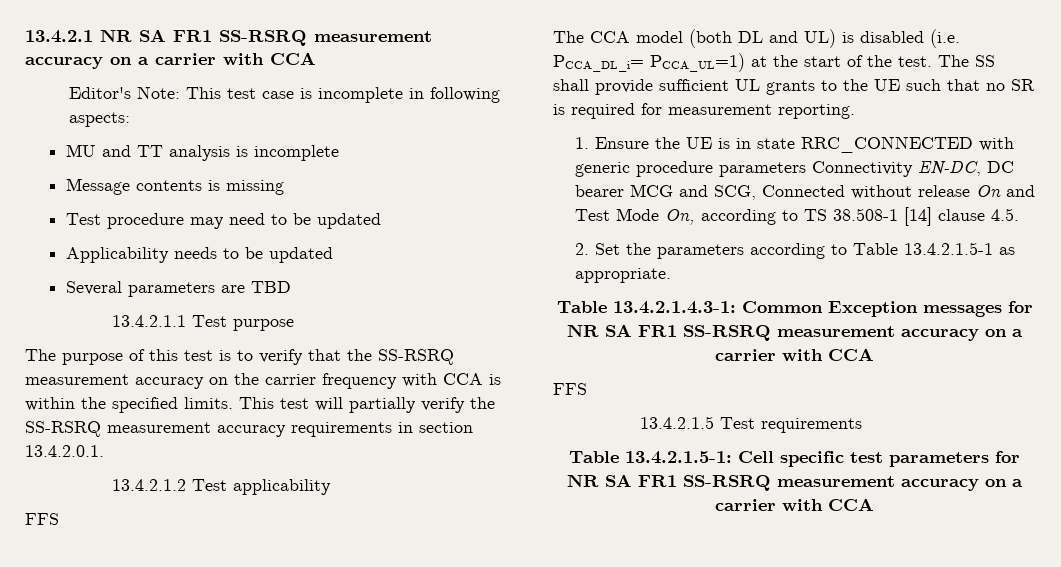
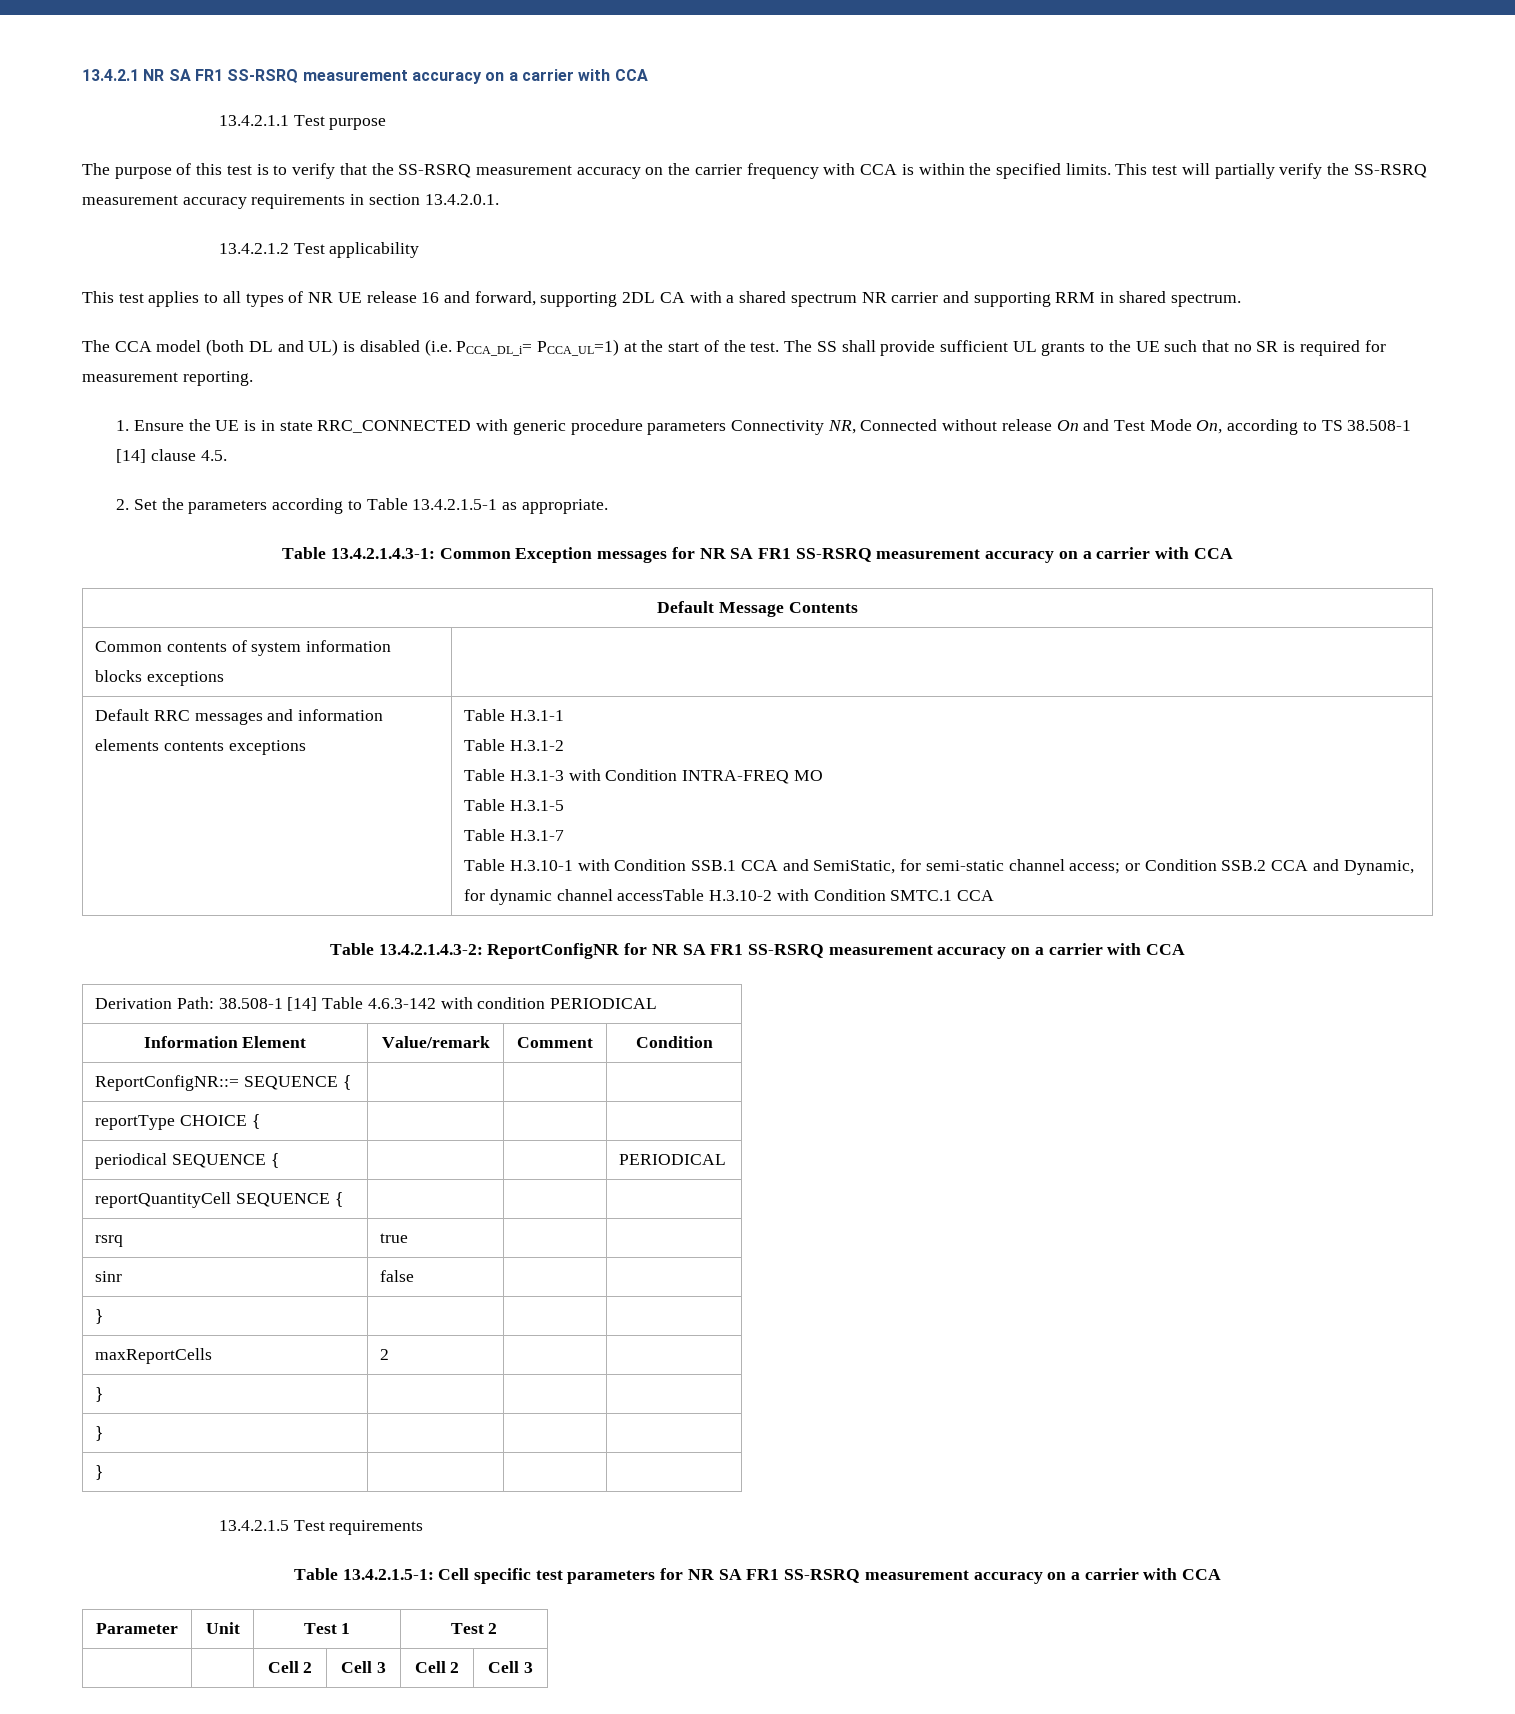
[68,86,500,103] [68,112,130,127] [66,144,340,161] [66,178,285,195] [66,213,382,229] [66,247,334,263] [66,281,292,297] // Editor's Note: This test case is incomplete in following aspects: // MU and TT analysis is incomplete // Message contents is missing // Test procedure may need to be updated // Applicability needs to be updated // Several parameters are TBD -> (648, 75) none
[25,513,59,525] FFS -> [82,291,1241,307] This test applies to all types of NR UE release 16 and forward, supporting 2DL CA with a shared spectrum NR carrier and supporting RRM in shared spectrum.
[917,160,1014,176] [574,184,756,200] EN-DC, DC bearer MCG and SCG, -> [827,420,856,434] NR,
[553,383,587,395] // FFS -> [657,601,858,617] [95,640,392,656] [95,670,224,686] [95,709,384,725] [95,739,306,755] [464,709,564,721] [464,739,564,751] [464,769,823,784] [464,799,564,811] [464,829,564,841] [464,859,1414,875] [464,889,995,905] [329,943,1186,959] [95,997,658,1011] [143,1036,307,1048] [381,1036,490,1048] [517,1037,593,1048] [635,1036,713,1048] [95,1075,351,1091] [95,1114,260,1130] [95,1153,279,1169] [619,1154,727,1165] [95,1192,343,1208] [95,1235,124,1247] [380,1233,409,1243] [95,1271,123,1282] [380,1270,415,1282] [95,1309,104,1324] [95,1348,213,1364] [380,1349,390,1360] [95,1387,104,1402] [95,1426,104,1441] [95,1465,104,1480] // Default Message Contents // Common contents of system information blocks exceptions | // Default RRC messages and information elements contents exceptions | Table H.3.1-1 // Table H.3.1-2 // Table H.3.1-3 with Condition INTRA-FREQ MO // Table H.3.1-5 // Table H.3.1-7 // Table H.3.10-1 with Condition SSB.1 CCA and SemiStatic, for semi-static channel access; or Condition SSB.2 CCA and Dynamic, for dynamic channel accessTable H.3.10-2 with Condition SMTC.1 CCA // Table 13.4.2.1.4.3-2: ReportConfigNR for NR SA FR1 SS-RSRQ measurement accuracy on a carrier with CCA // Derivation Path: 38.508-1 [14] Table 4.6.3-142 with condition PERIODICAL // Information Element | Value/remark | Comment | Condition // ReportConfigNR::= SEQUENCE { | | | // reportType CHOICE { | | | // periodical SEQUENCE { | | | PERIODICAL // reportQuantityCell SEQUENCE { | | | // rsrq | true | | // sinr | false | | // } | | | // maxReportCells | 2 | | // } | | | // } | | | // } | | |
(874, 504) none -> [96,1623,178,1634] [205,1622,240,1634] [303,1623,351,1634] [450,1623,498,1634] [267,1661,313,1673] [341,1661,386,1673] [414,1661,460,1673] [488,1661,533,1673] // Parameter | Unit | Test 1 | Test 2 // | | Cell 2 | Cell 3 | Cell 2 | Cell 3

